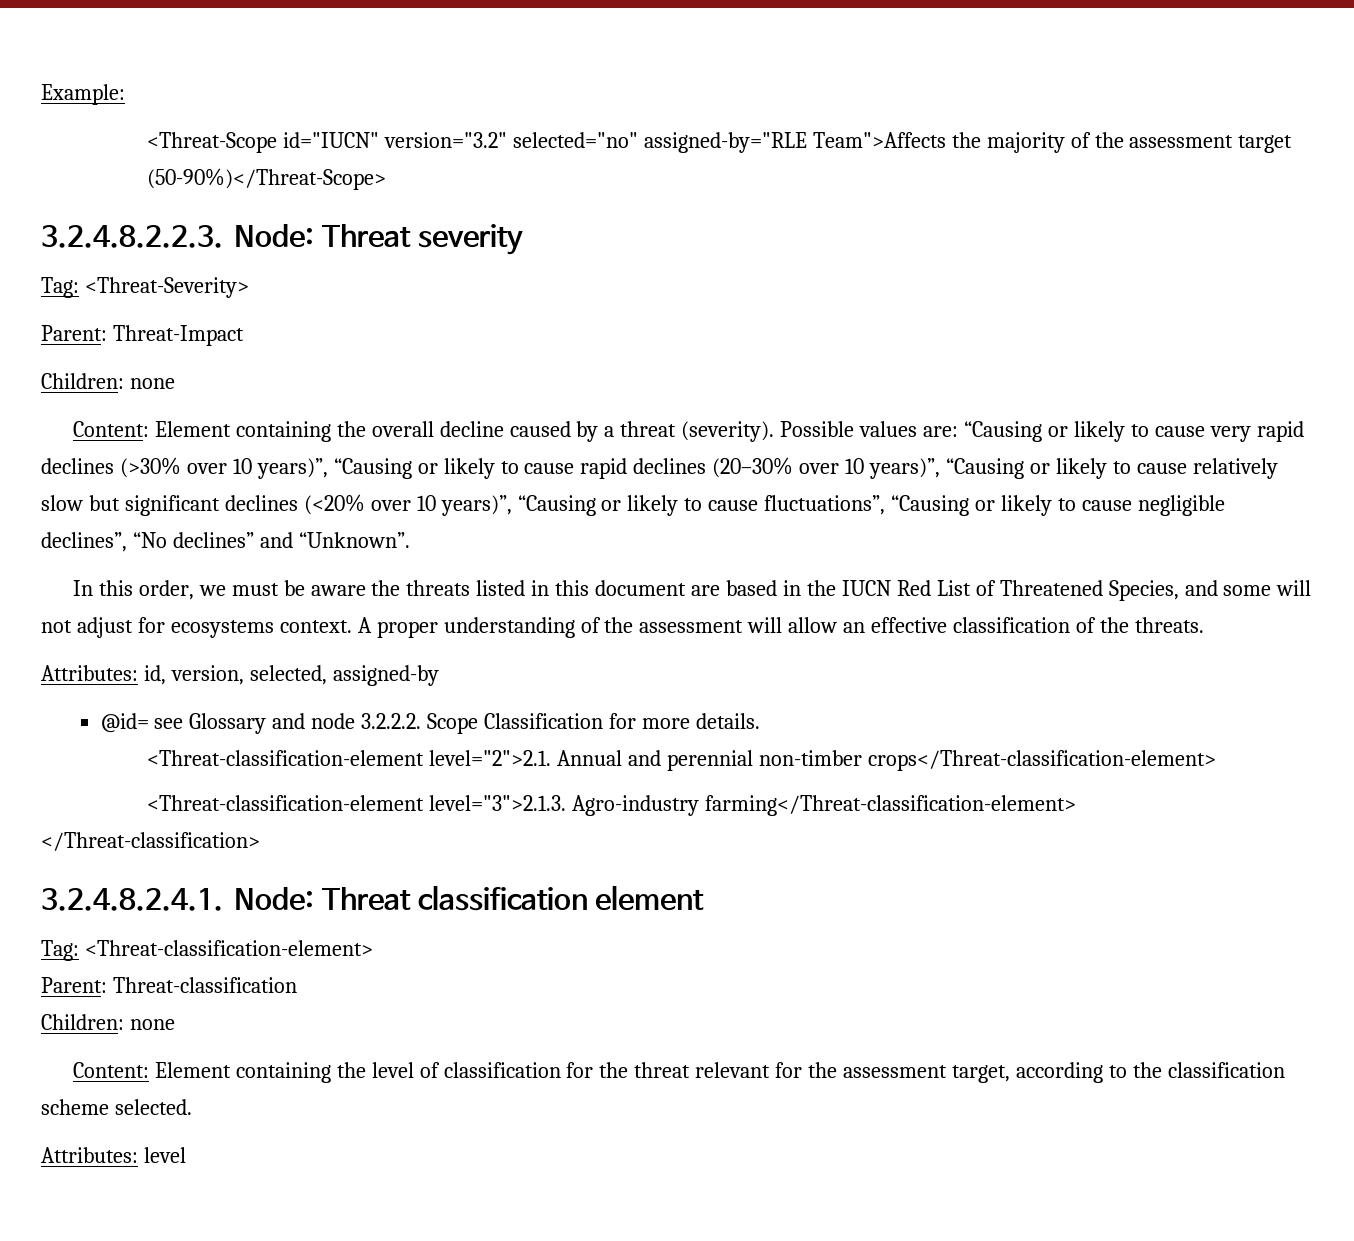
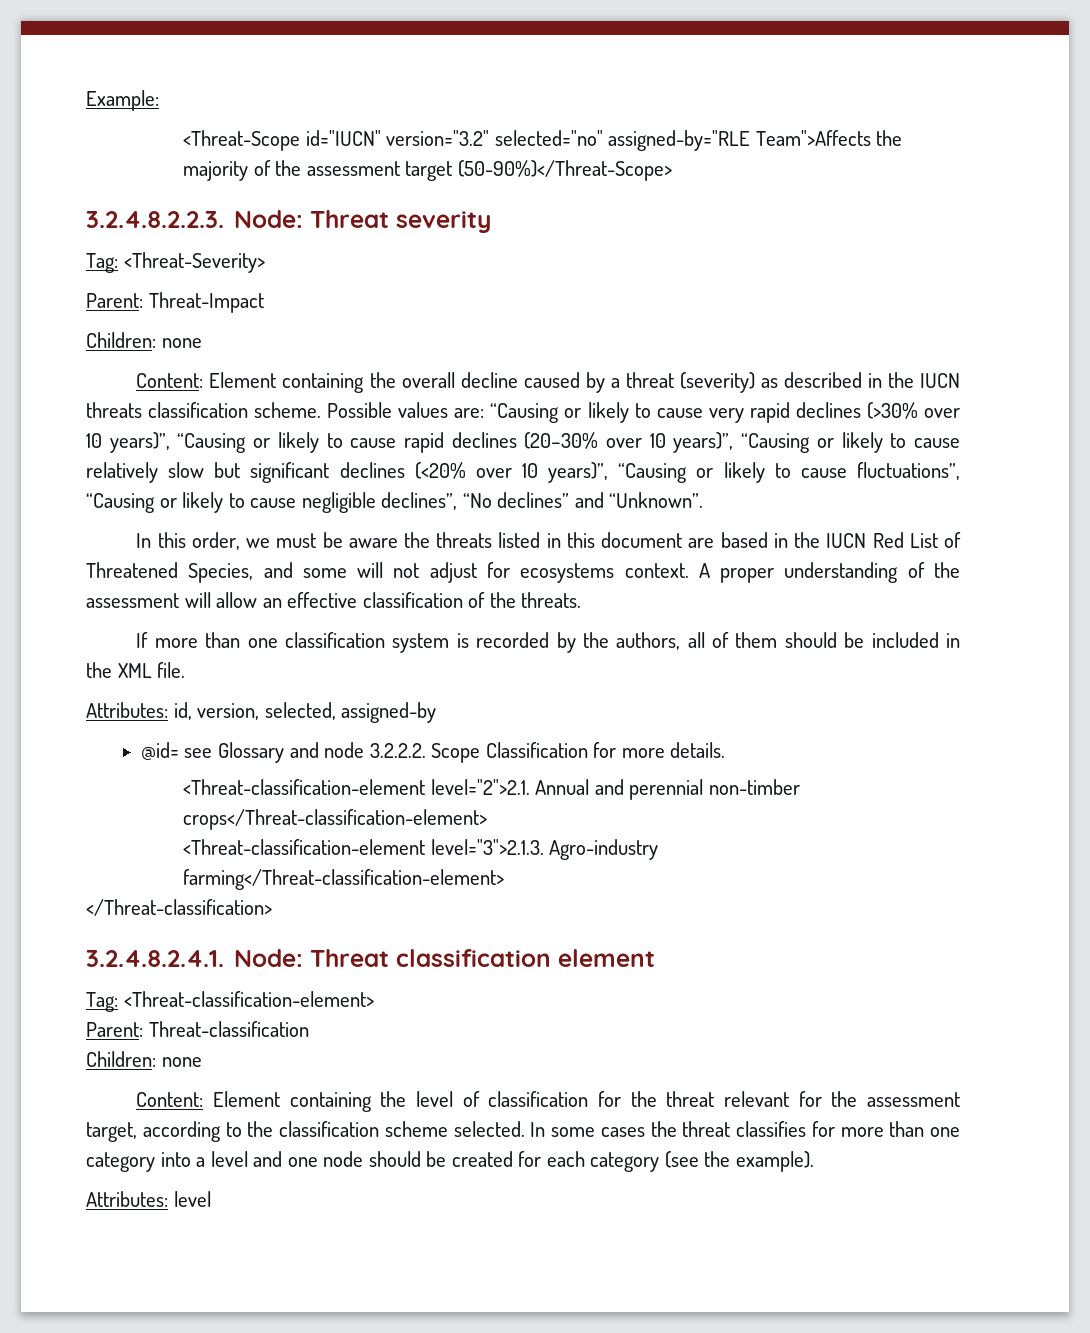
[681,421,775,442] (severity). -> [679,372,961,393] [86,402,322,418] (severity) as described in the IUCN threats classification scheme.
(1204, 625) none -> [136,632,960,653] [86,662,186,678] // If more than one classification system is recorded by the authors, all of them should be included in the XML file.
(192, 1107) none -> [530,1121,960,1137] [86,1151,815,1172] In some cases the threat classifies for more than one category into a level and one node should be created for each category (see the example).

